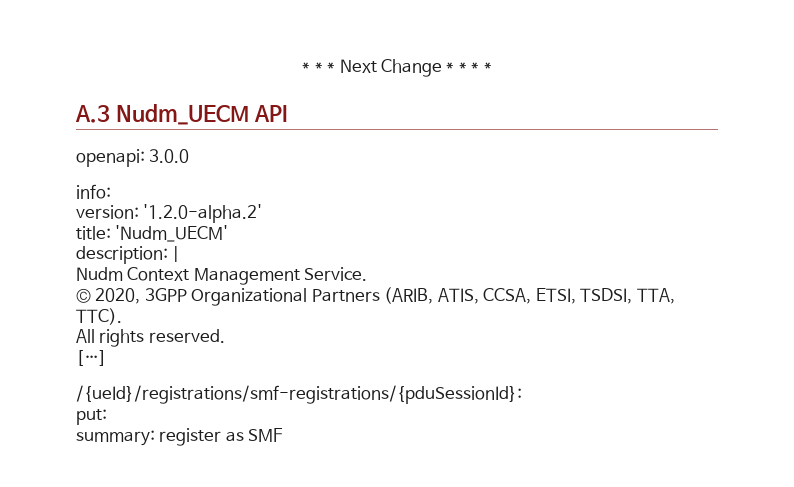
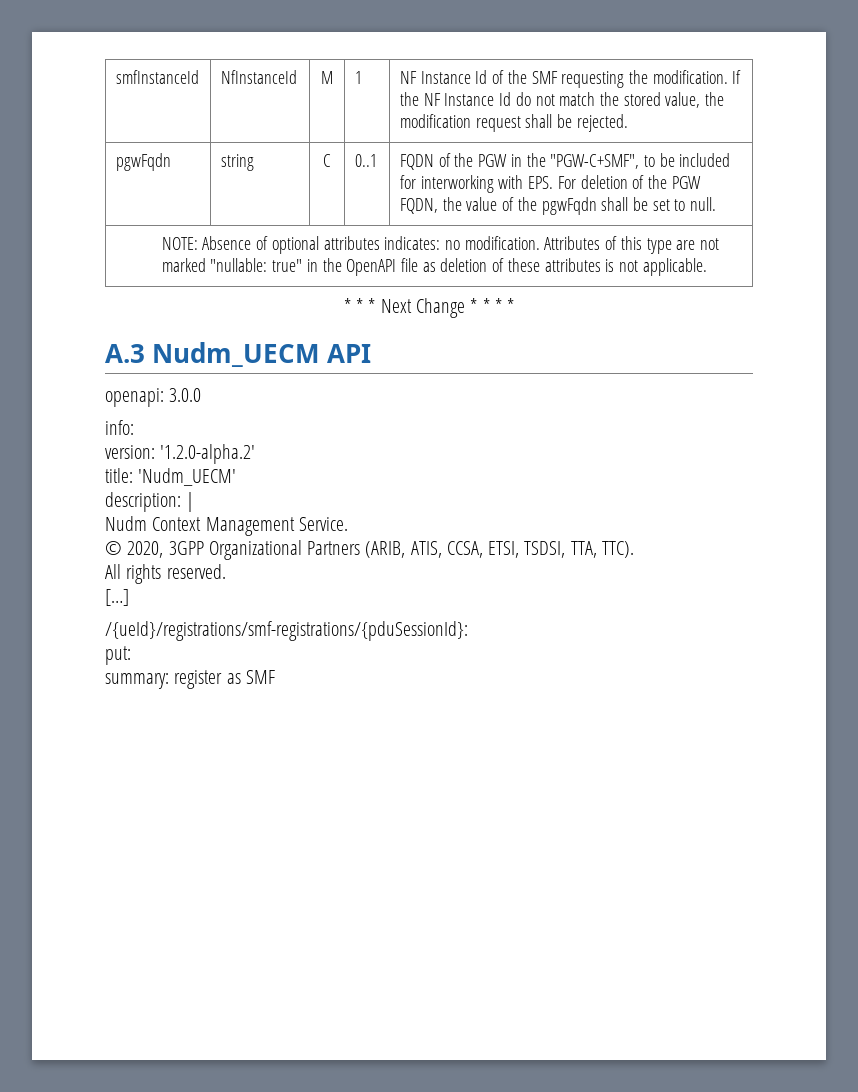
(302, 67) none -> [115,70,199,84] [220,70,297,84] [321,71,333,84] [354,71,362,84] [399,70,742,88] [399,92,725,108] [399,114,628,132] [115,153,171,171] [220,154,254,171] [323,154,331,167] [354,154,377,167] [399,153,731,170] [399,175,701,193] [399,197,717,215] [161,236,720,254] [161,258,707,276] smfInstanceId | NfInstanceId | M | 1 | NF Instance Id of the SMF requesting the modification. If the NF Instance Id do not match the stored value, the modification request shall be rejected. // pgwFqdn | string | C | 0..1 | FQDN of the PGW in the "PGW-C+SMF", to be included for interworking with EPS. For deletion of the PGW FQDN, the value of the pgwFqdn shall be set to null. // NOTE: Absence of optional attributes indicates: no modification. Attributes of this type are not marked "nullable: true" in the OpenAPI file as deletion of these attributes is not applicable. //

